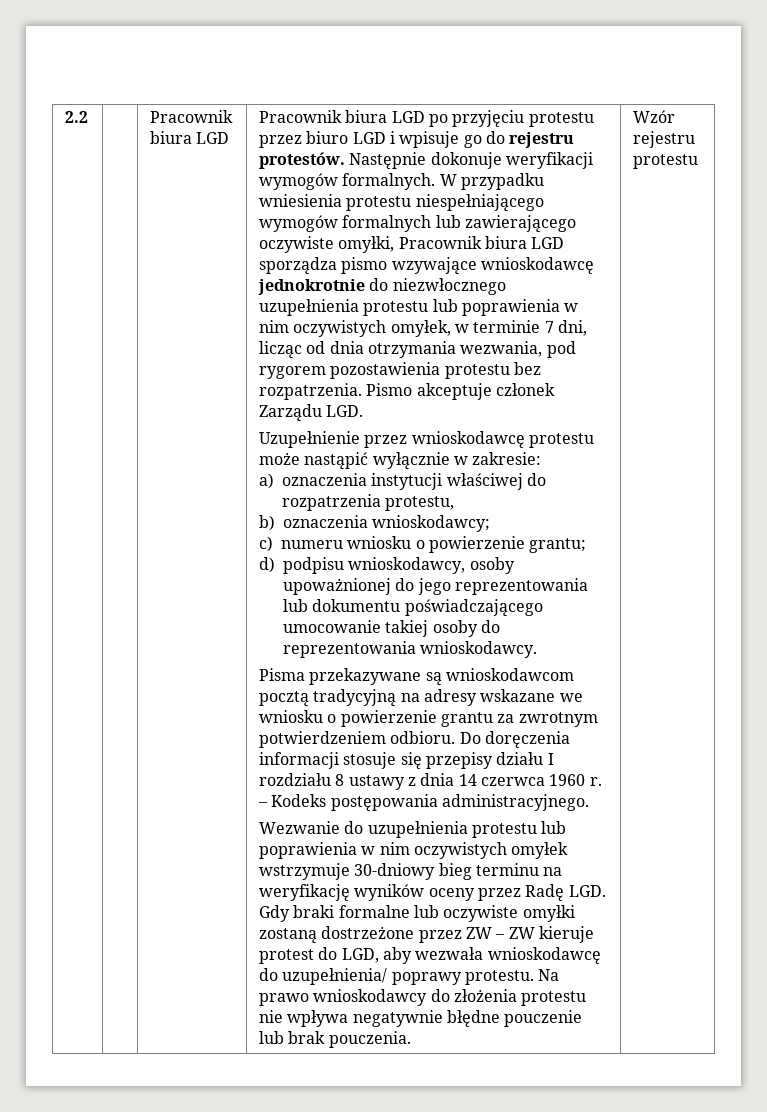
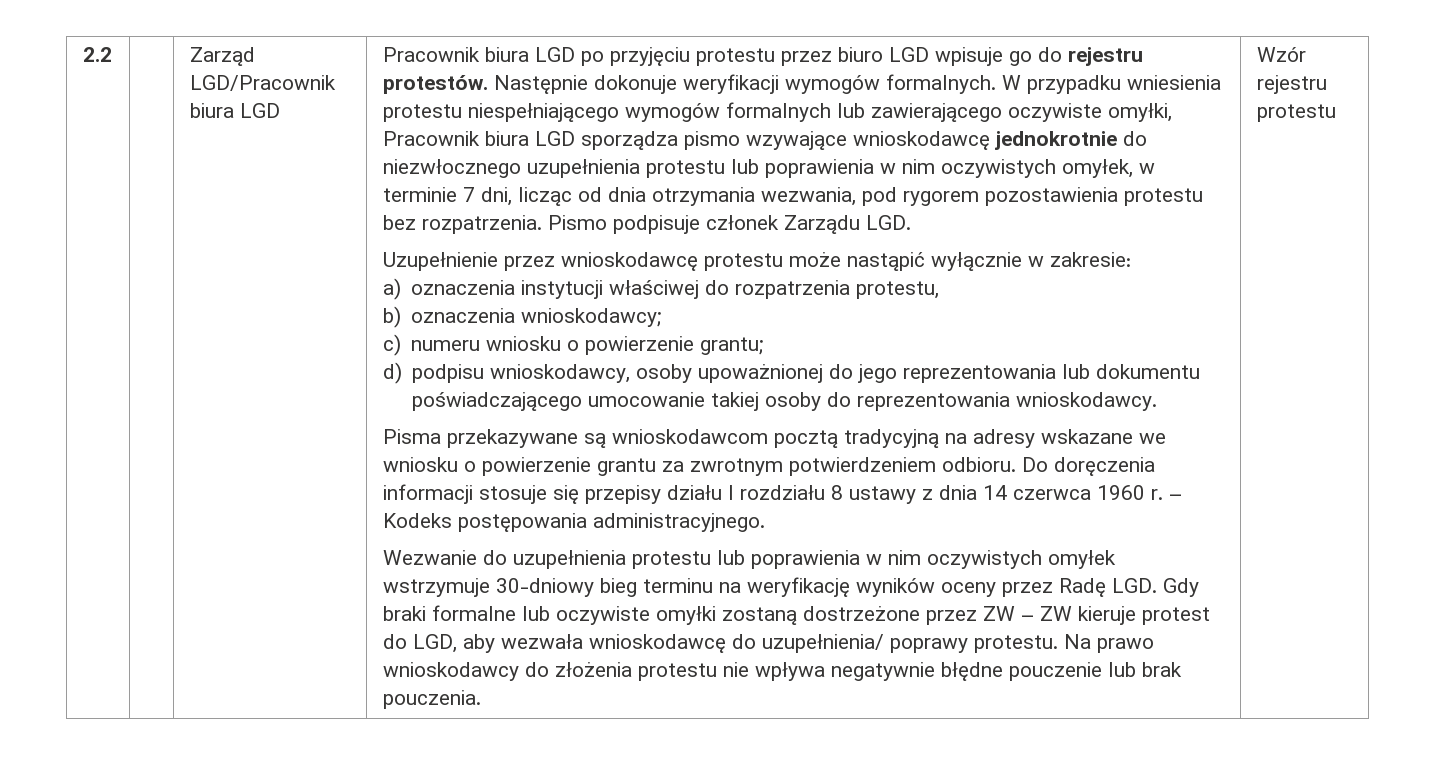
[150,110,234,123] Pracownik -> [189,47,255,66] [189,75,336,91] Zarząd LGD/Pracownik
[390,131,396,144] i -> (929, 54) none
[416,383,492,400] akceptuje -> [612,215,700,234] podpisuje

